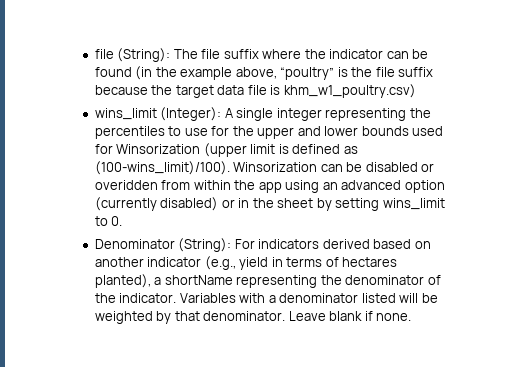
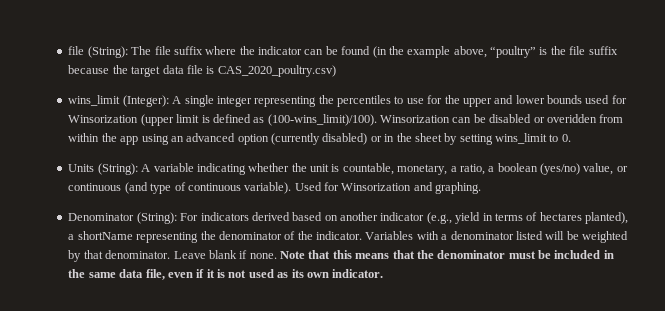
[283,84,416,98] khm_w1_poultry.csv) -> [217,65,336,77] CAS_2020_poultry.csv)
(123, 221) none -> [68,163,628,175] [68,182,482,194] // Units (String): A variable indicating whether the unit is countable, monetary, a ratio, a boolean (yes/no) value, or continuous (and type of continuous variable). Used for Winsorization and graphing.
(412, 317) none -> [280,250,614,259] [68,269,384,280] Note that this means that the denominator must be included in the same data file, even if it is not used as its own indicator.

